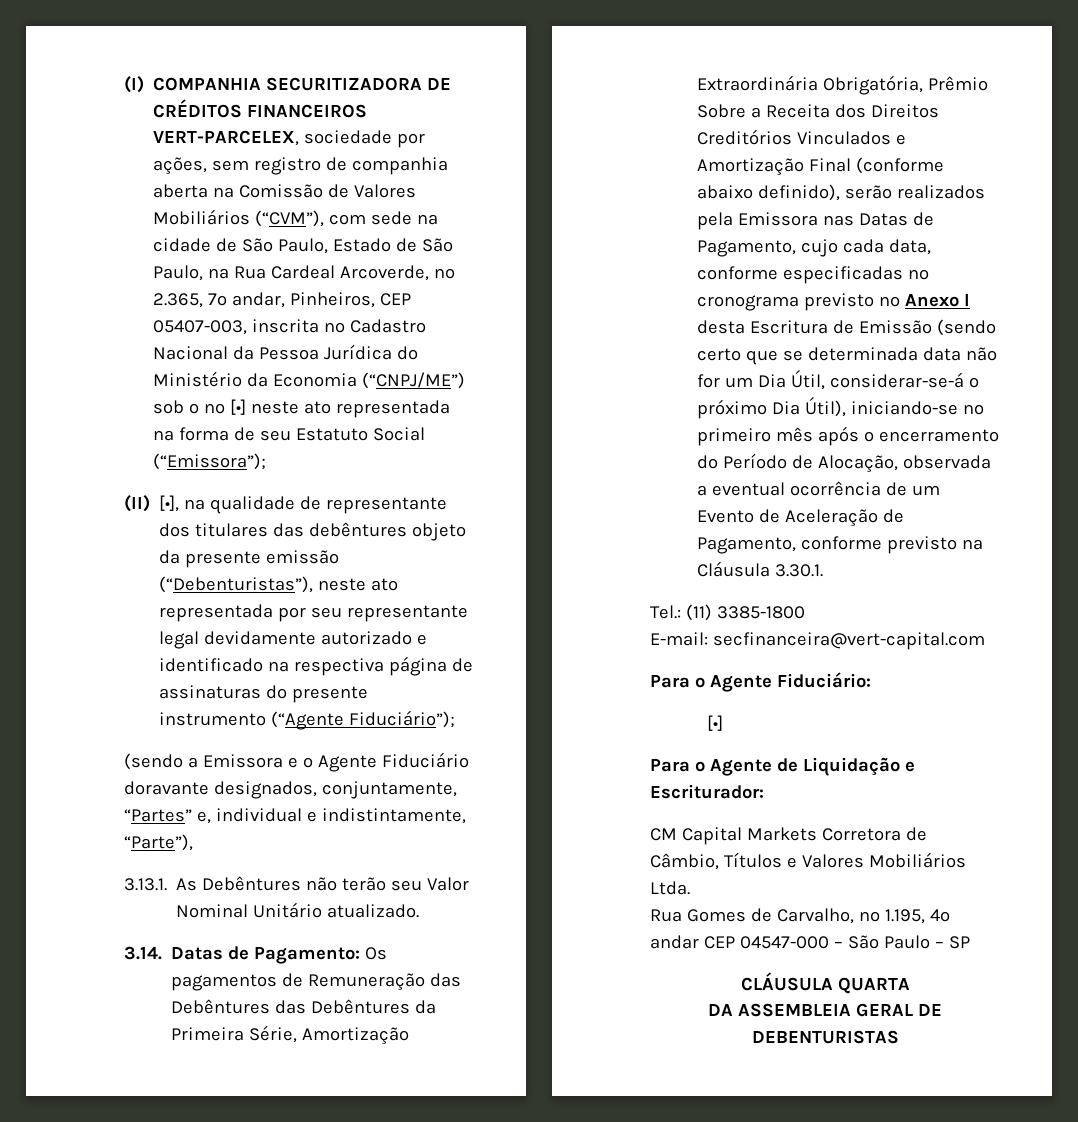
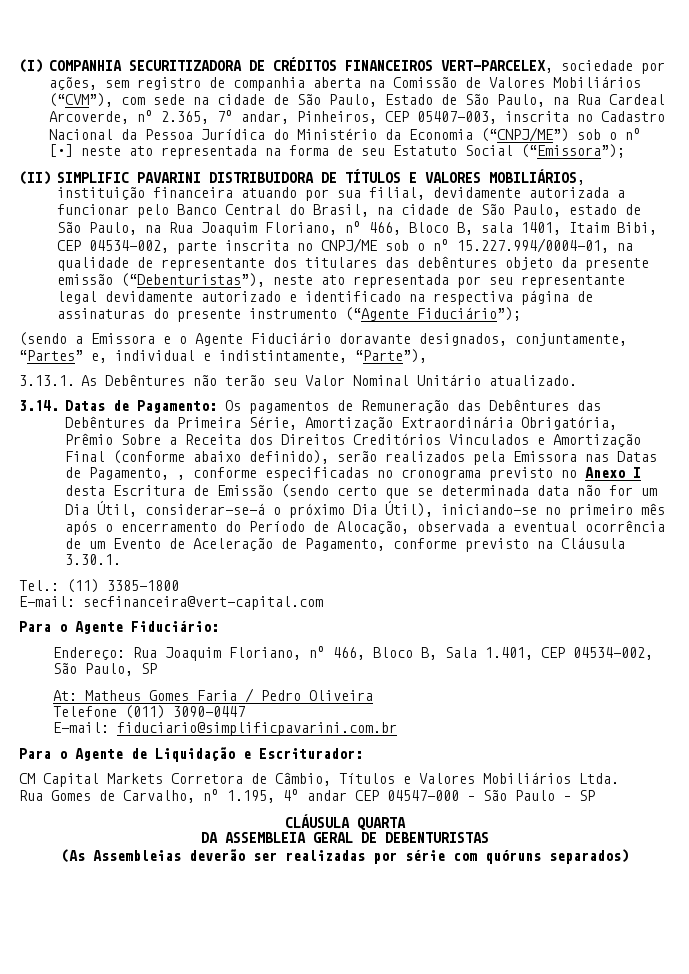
[159,495,180,512] [•], -> [57,169,585,185] [57,187,625,201] [57,204,641,218] [57,221,657,236] [57,238,609,254] SIMPLIFIC PAVARINI DISTRIBUIDORA DE TÍTULOS E VALORES MOBILIÁRIOS, instituição financeira atuando por sua filial, devidamente autorizada a funcionar pelo Banco Central do Brasil, na cidade de São Paulo, estado de São Paulo, na Rua Joaquim Floriano, nº 466, Bloco B, sala 1401, Itaim Bibi, CEP 04534-002, parte inscrita no CNPJ/ME sob o nº 15.227.994/0004-01,
[801,239,932,257] cujo cada data, -> [177,475,185,480] ,
[706,715,723,731] [•] -> [52,646,653,661] [52,663,157,676] [52,688,373,703] [52,705,245,719] [52,722,397,736] Endereço: Rua Joaquim Floriano, nº 466, Bloco B, Sala 1.401, CEP 04534-002, São Paulo, SP // At: Matheus Gomes Faria / Pedro Oliveira // Telefone (011) 3090-0447 // E-mail: fiduciario@simplificpavarini.com.br
(899, 1037) none -> [60,849,629,864] // (As Assembleias deverão ser realizadas por série com quóruns separados)

